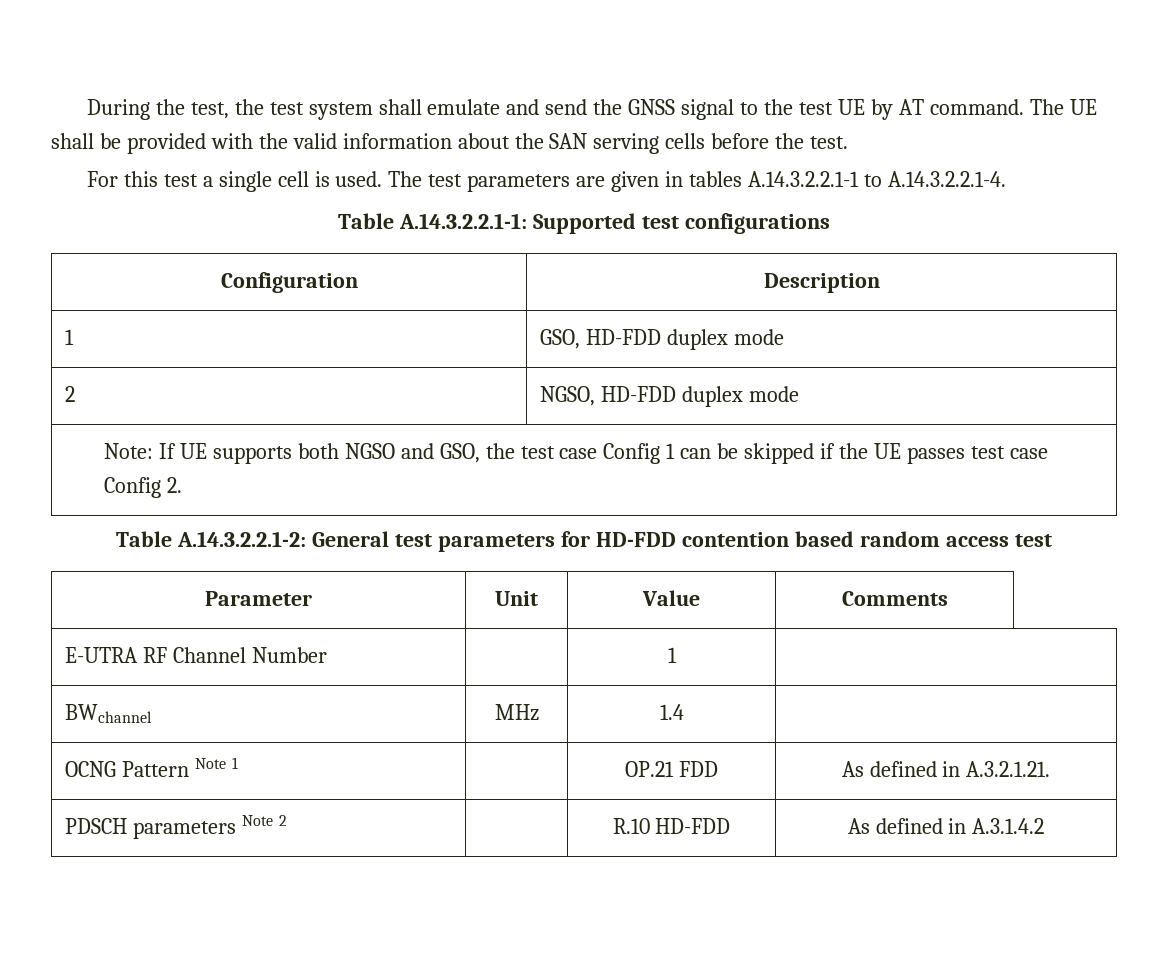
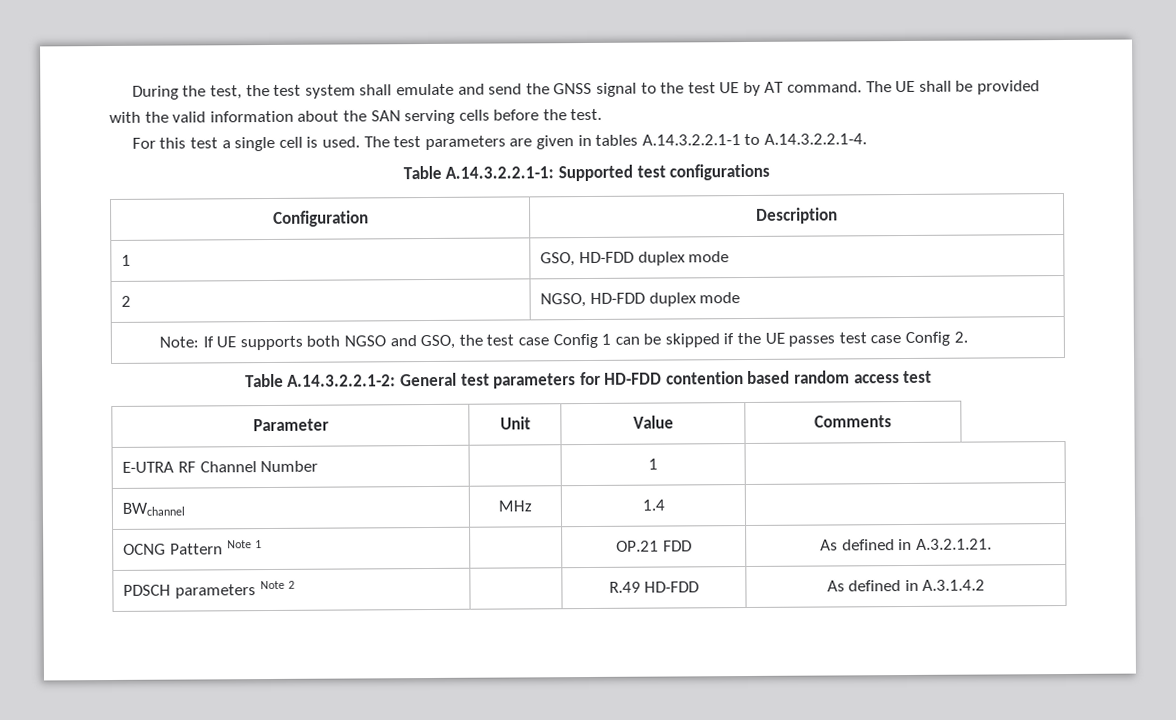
[612,818,650,834] R.10 -> [608,581,641,593] R.49

